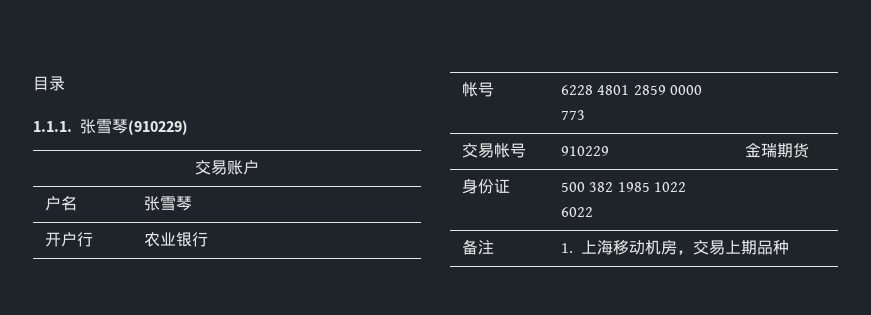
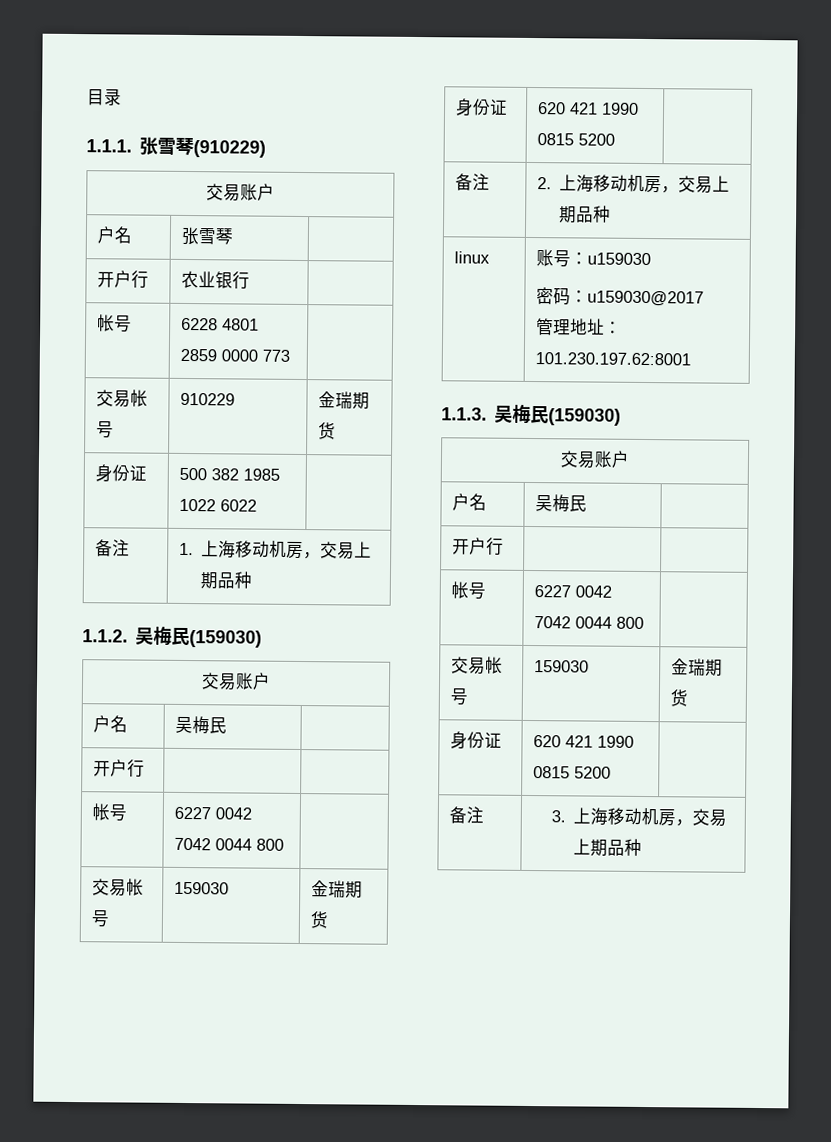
(790, 247) none -> [82,625,263,648] [201,672,271,691] [92,715,128,733] [174,716,227,735] [92,759,145,778] [91,803,127,822] [173,806,252,820] [173,837,284,851] [91,878,144,897] [90,910,110,928] [173,881,229,895] [310,880,363,899] [309,911,329,929] [454,98,508,117] [536,102,639,115] [536,133,615,146] [454,173,490,191] [536,174,731,194] [559,205,612,224] [453,251,490,264] [535,249,651,268] [535,287,704,307] [535,318,622,336] [534,352,691,366] [441,403,622,426] [560,450,630,469] [451,493,487,511] [534,494,587,513] [451,537,504,556] [450,581,486,600] [533,585,612,598] [533,616,644,629] [450,656,503,675] [449,688,468,706] [533,660,589,673] [670,658,723,677] [669,689,688,707] [449,731,502,750] [532,735,634,748] [532,766,611,779] [448,806,484,824] [551,807,728,827] [573,838,643,857] // 1.1.2.吴梅民(159030) // 交易账户 // 户名 | 吴梅民 | // 开户行 | | // 帐号 | 6227 0042 7042 0044 800 | // 交易帐号 | 159030 | 金瑞期货 // 身份证 | 620 421 1990 0815 5200 | // 备注 | 2.上海移动机房，交易上期品种 // linux | 账号：u159030 // 密码：u159030@2017 // 管理地址：101.230.197.62:8001 // 1.1.3.吴梅民(159030) // 交易账户 // 户名 | 吴梅民 | // 开户行 | | // 帐号 | 6227 0042 7042 0044 800 | // 交易帐号 | 159030 | 金瑞期货 // 身份证 | 620 421 1990 0815 5200 | // 备注 | 3.上海移动机房，交易上期品种

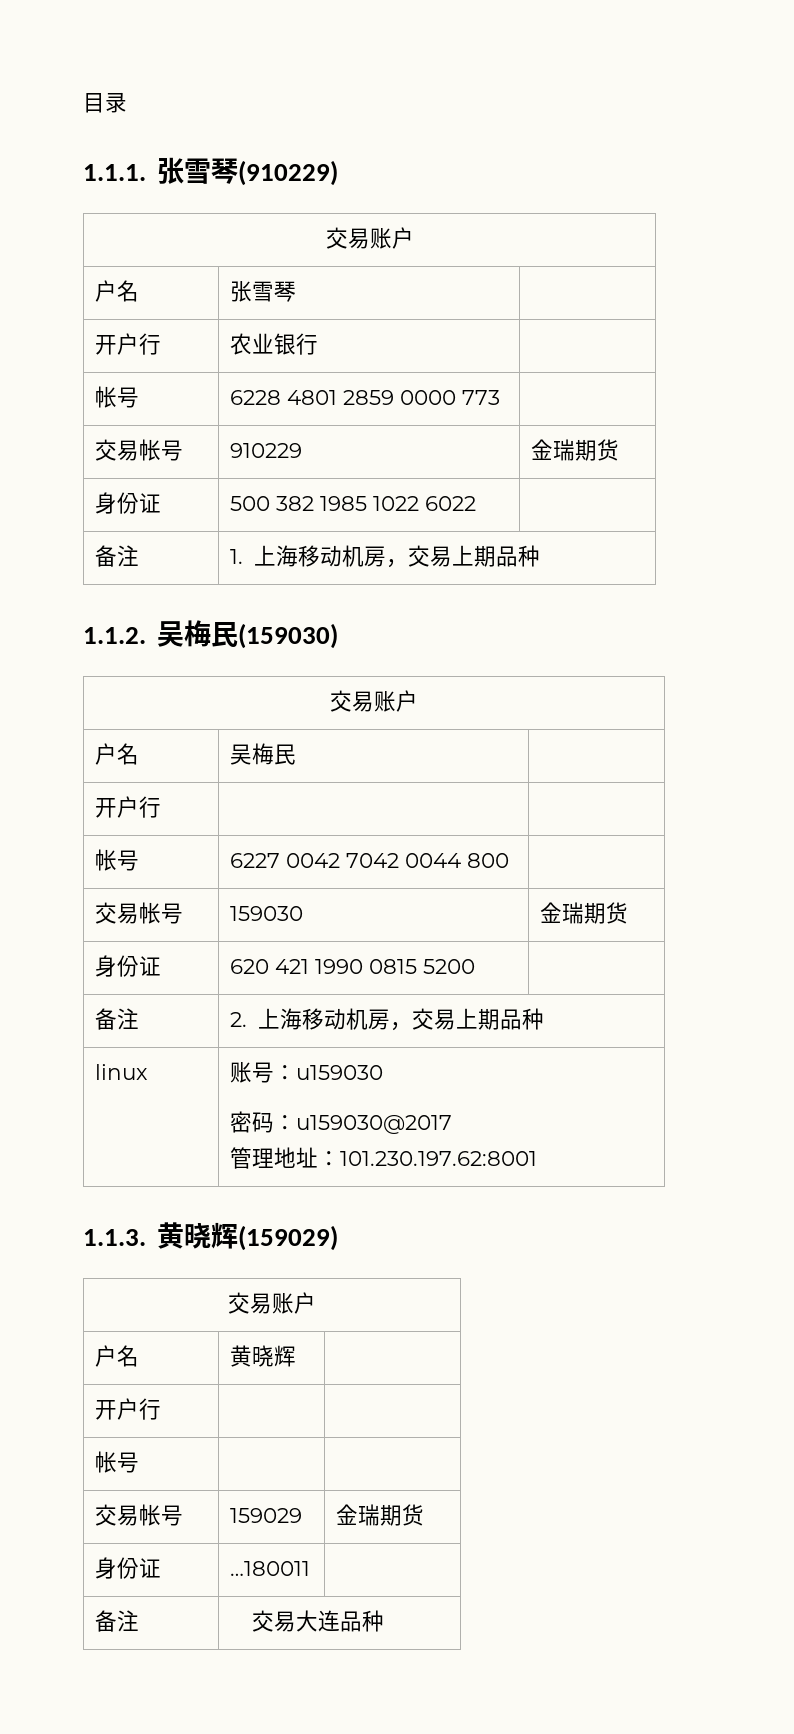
[494,403,622,426] [560,450,630,469] [451,493,487,511] [534,494,587,513] [451,537,504,556] [450,581,486,600] [533,585,612,598] [533,616,644,629] [450,656,503,675] [449,688,468,706] [533,660,589,673] [670,658,723,677] [669,689,688,707] [449,731,502,750] [532,735,634,748] [532,766,611,779] [448,806,484,824] [551,807,728,827] [573,838,609,857] 吴梅民(159030) // 交易账户 // 户名 | 吴梅民 | // 开户行 | | // 帐号 | 6227 0042 7042 0044 800 | // 交易帐号 | 159030 | 金瑞期货 // 身份证 | 620 421 1990 0815 5200 | // 备注 | 3.上海移动机房，交易上期 -> [156,1222,338,1251] [228,1292,316,1314] [95,1345,140,1367] [230,1345,297,1367] [95,1398,162,1420] [95,1451,140,1473] [95,1504,184,1526] [230,1508,303,1523] [336,1504,425,1526] [95,1557,162,1579] [230,1561,311,1576] [95,1610,140,1632] [251,1610,340,1632] 黄晓辉(159029) // 交易账户 // 户名 | 黄晓辉 | // 开户行 | | // 帐号 | | // 交易帐号 | 159029 | 金瑞期货 // 身份证 | …180011 | // 备注 | 交易大连

